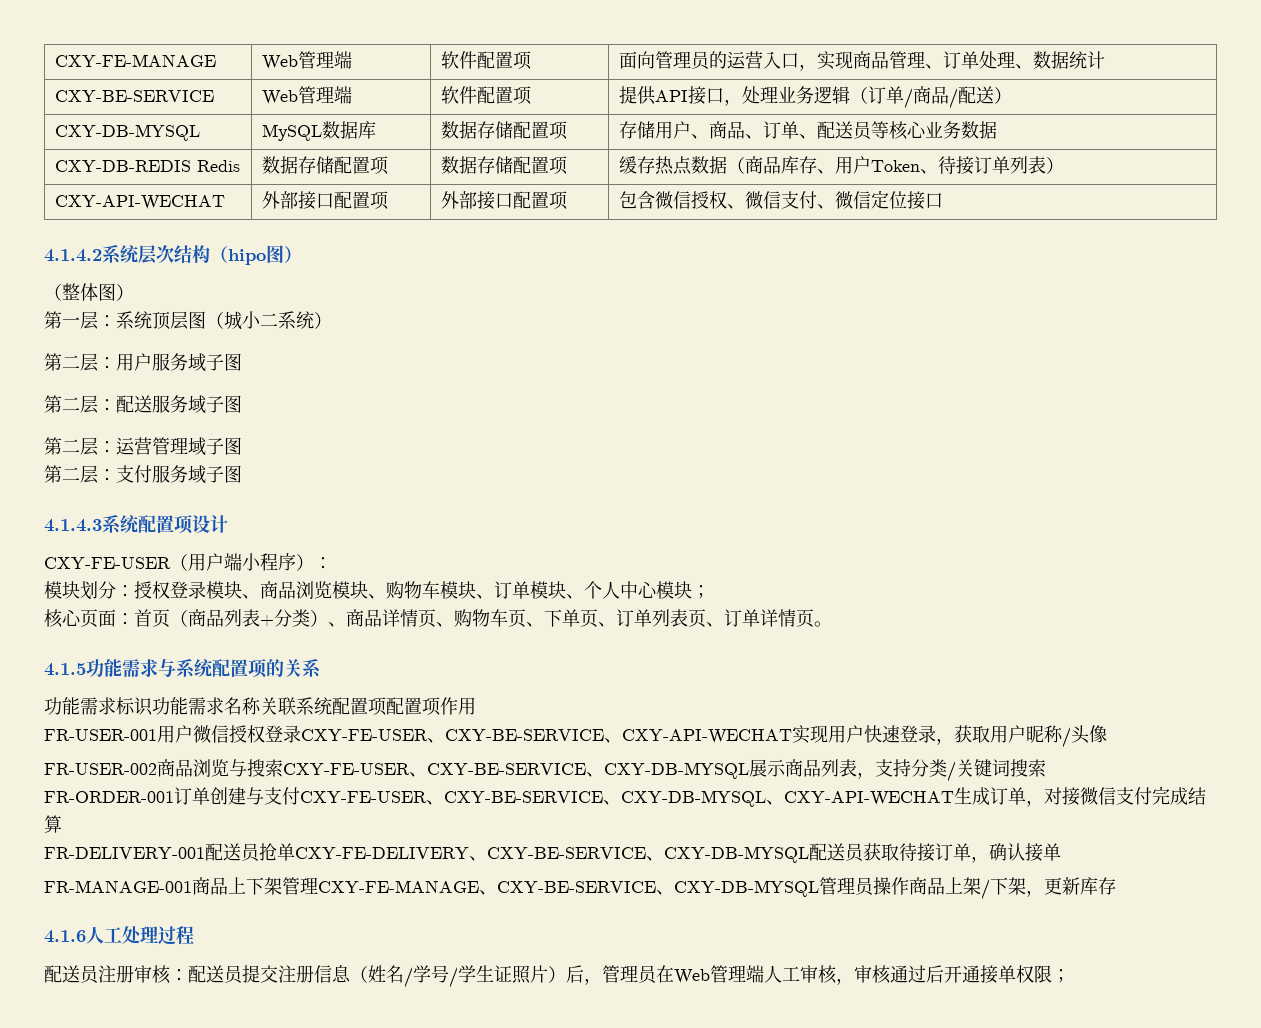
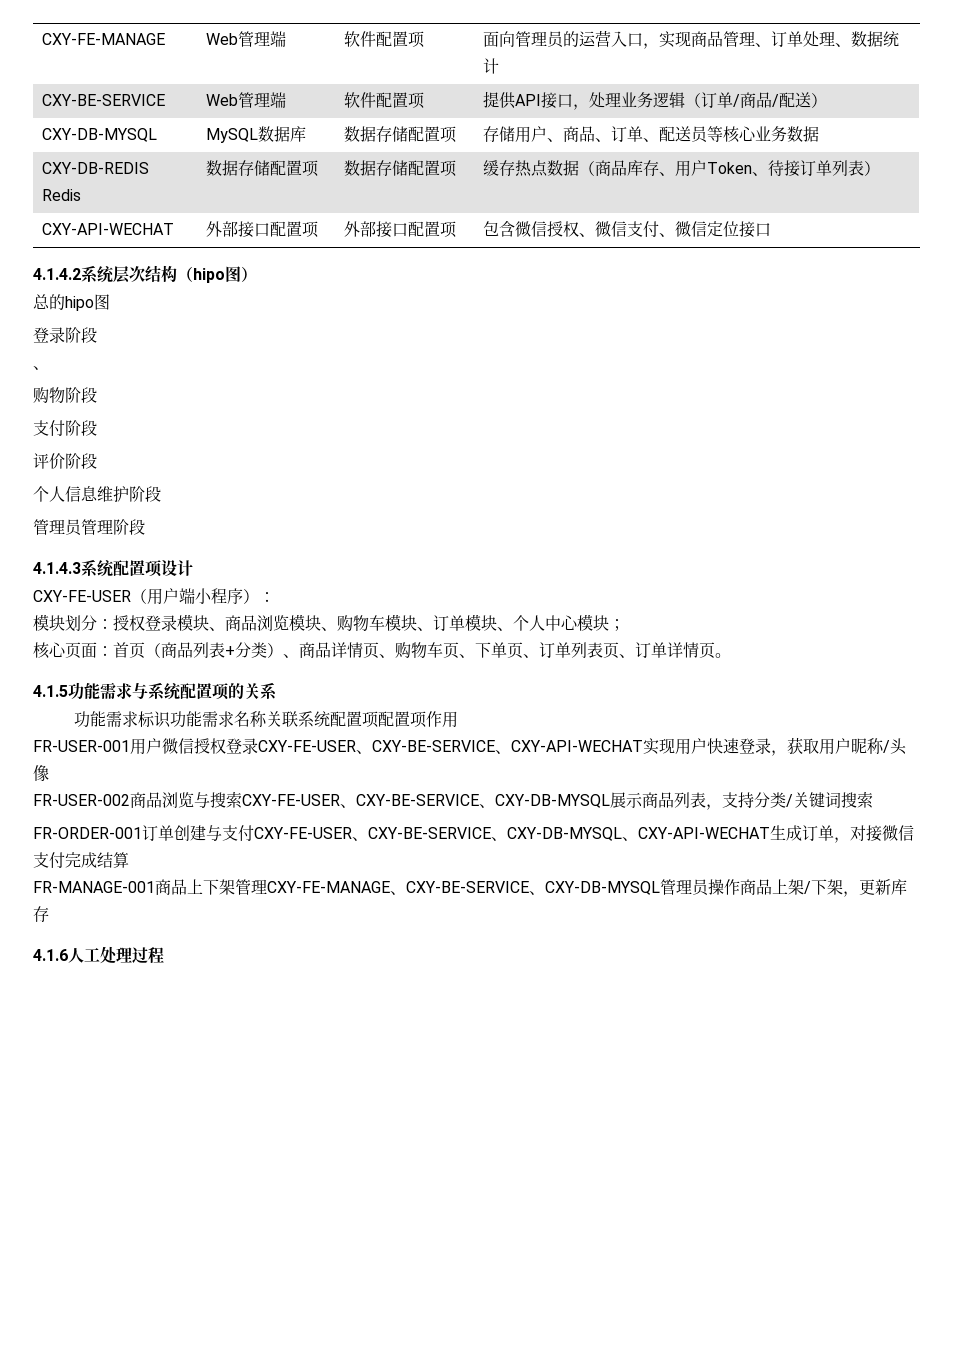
[44,283,134,301] [44,311,332,330] [44,353,242,372] [44,395,242,414] [44,437,242,456] [44,465,242,484] （整体图） // 第一层：系统顶层图（城小二系统） // 第二层：用户服务域子图 // 第二层：配送服务域子图 // 第二层：运营管理域子图 // 第二层：支付服务域子图 -> [33,294,110,311] [33,327,97,343] [33,366,49,370] [33,387,97,404] [33,420,97,437] [33,453,97,469] [33,486,161,502] [33,519,145,536] 总的hipo图 // 登录阶段 // 、 // 购物阶段 // 支付阶段 // 评价阶段 // 个人信息维护阶段 // 管理员管理阶段
[44,843,1061,863] // FR-DELIVERY-001配送员抢单CXY-FE-DELIVERY、CXY-BE-SERVICE、CXY-DB-MYSQL配送员获取待接订单，确认接单 -> (129, 860) none
[44,965,1070,988] // 配送员注册审核：配送员提交注册信息（姓名/学号/学生证照片）后，管理员在Web管理端人工审核，审核通过后开通接单权限； -> (164, 955) none

